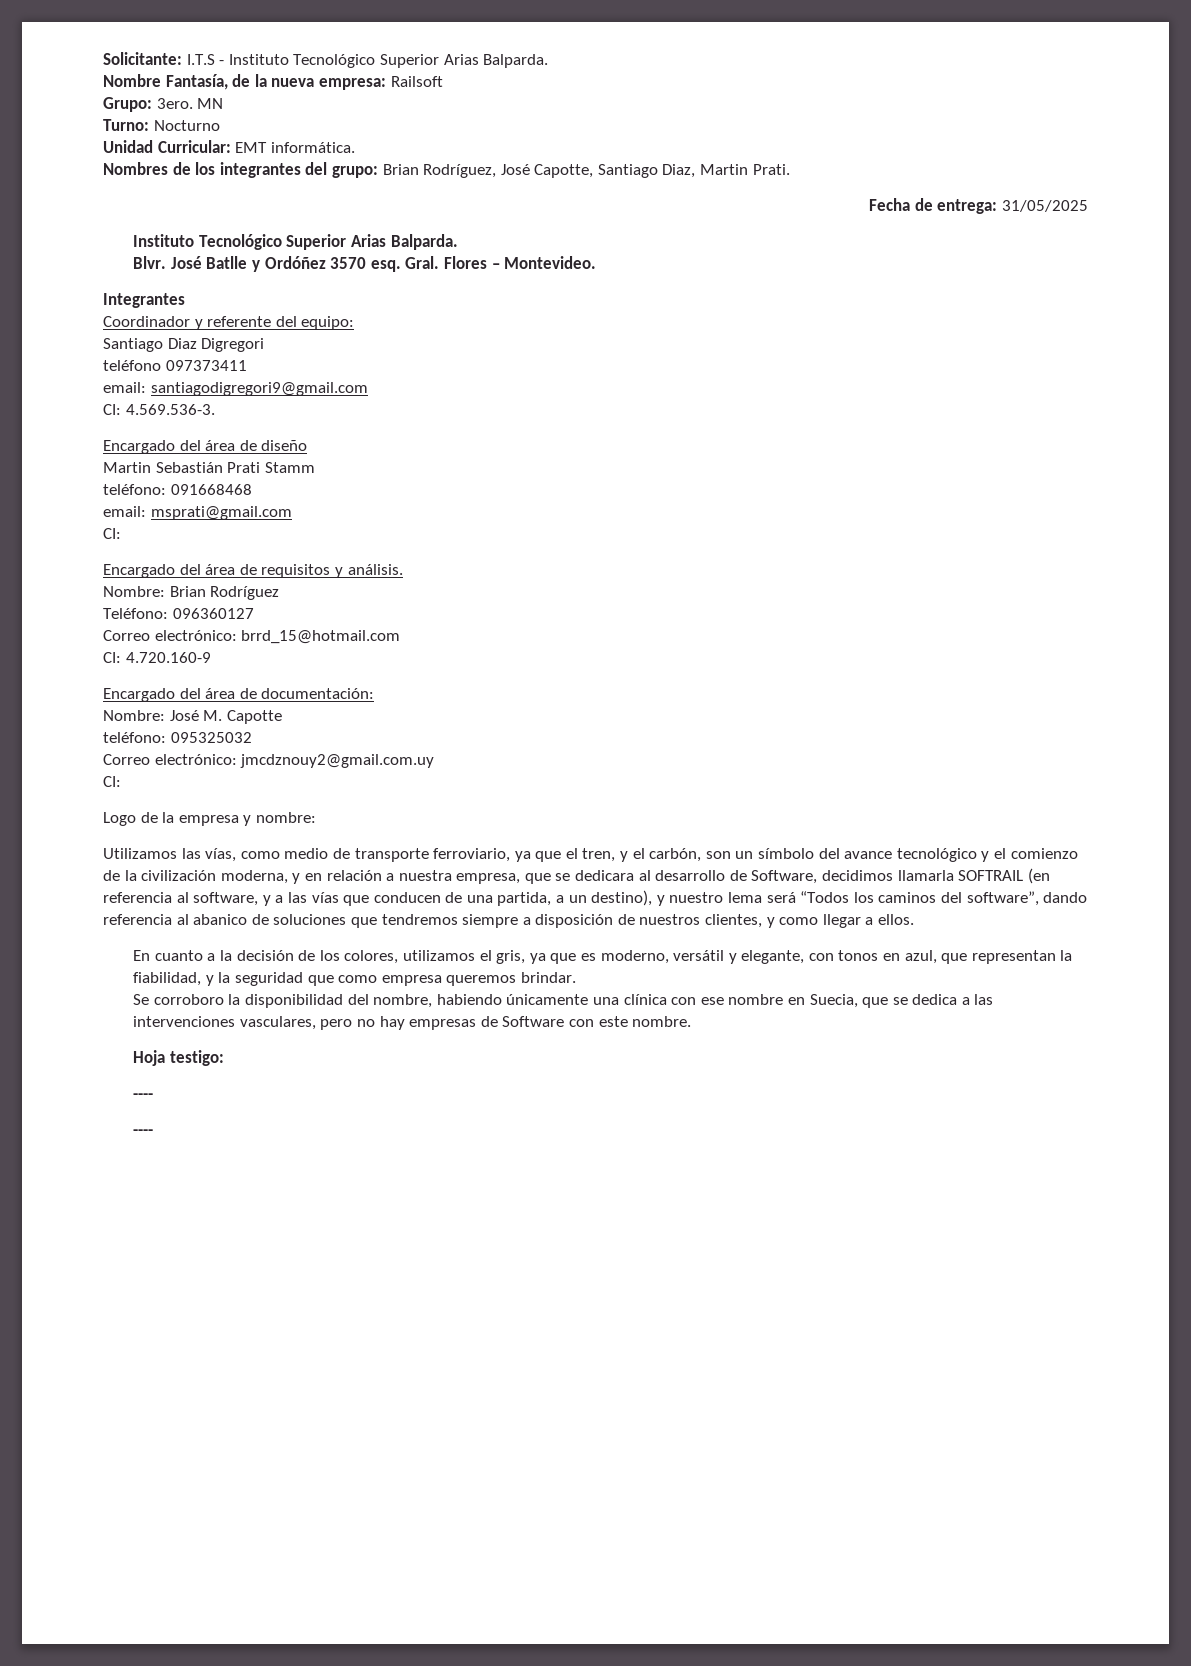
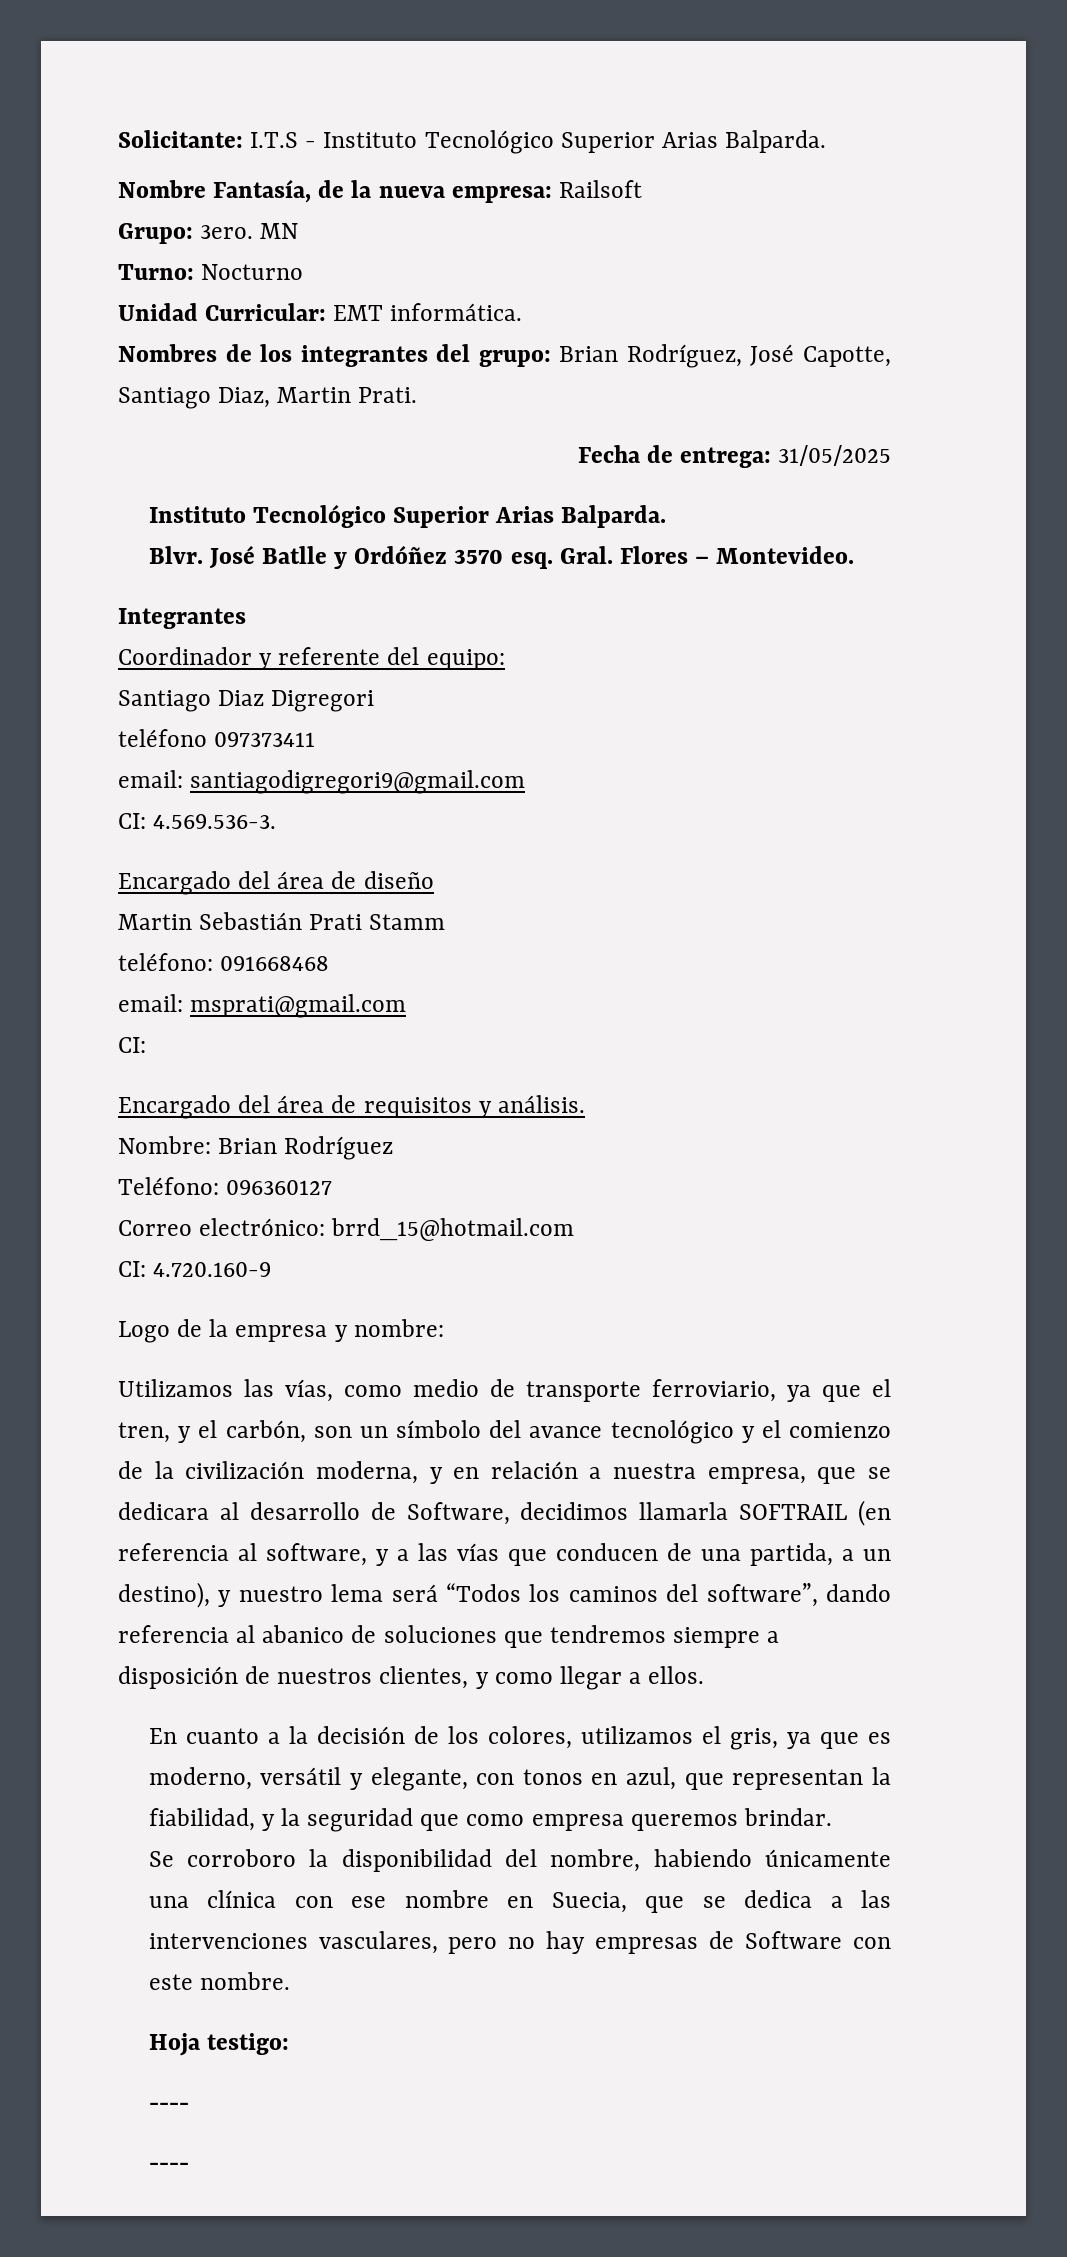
[103,688,375,702] [103,710,282,724] [103,732,252,743] [103,754,435,768] [103,776,121,787] // Encargado del área de documentación: // Nombre: José M. Capotte // teléfono: 095325032 // Correo electrónico: jmcdznouy2@gmail.com.uy // CI: -> (272, 1269) none

